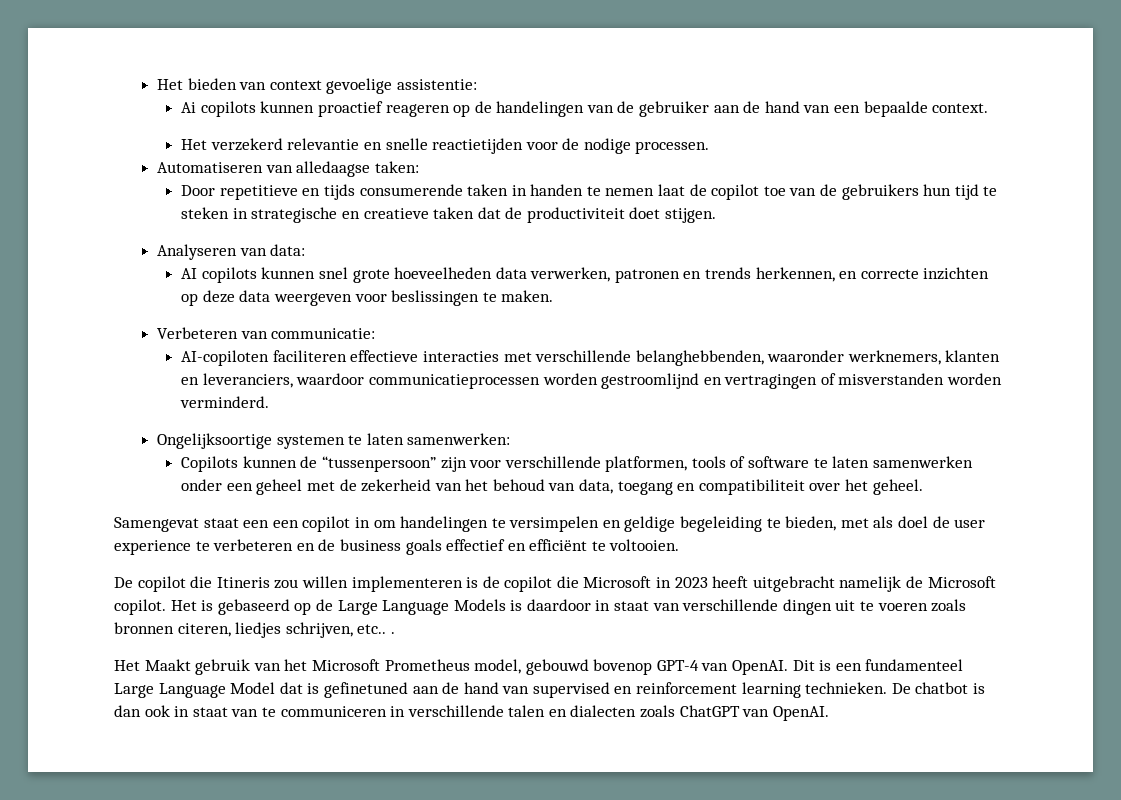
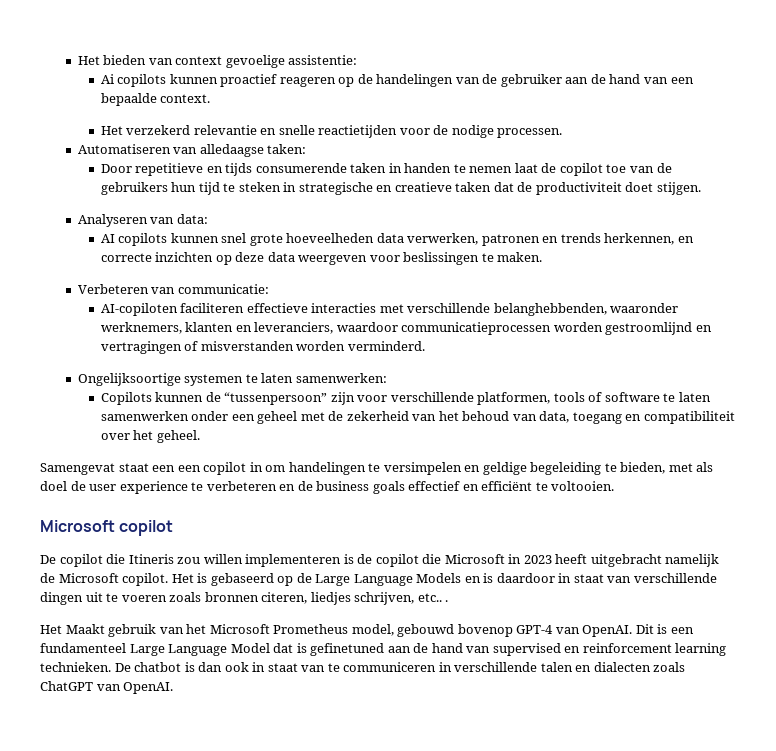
(680, 545) none -> [40,520,174,536] // Microsoft copilot
(506, 605) none -> [464,576,481,583] en

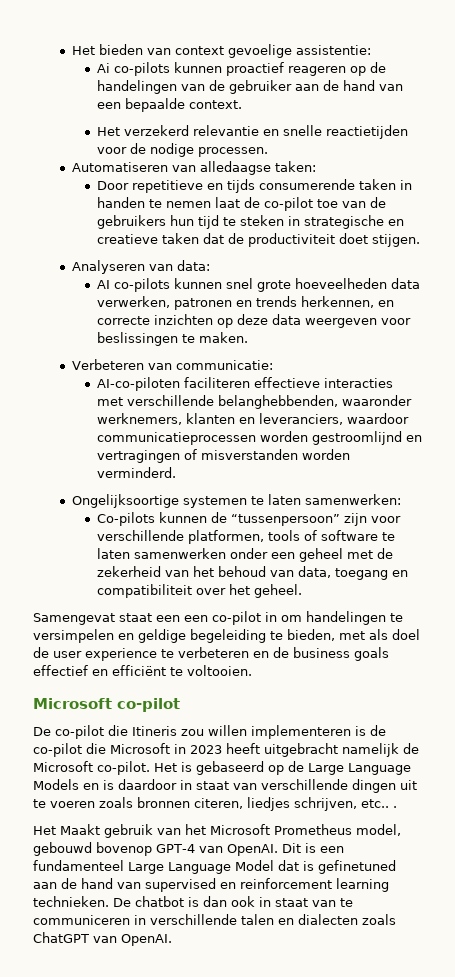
[117,74,167,87] copilots -> [113,62,170,76] co-pilots
[559,163,603,176] copilot -> [263,197,313,211] co-pilot
[118,233,168,246] copilots -> [113,278,170,292] co-pilots
[100,303,178,316] AI-copiloten -> [96,377,180,391] AI-co-piloten
[100,392,152,405] Copilots -> [96,512,155,526] Co-pilots
[203,462,247,475] copilot -> [212,611,261,625] co-pilot
[119,520,174,536] [40,554,103,567] copilot // De copilot -> [117,698,180,712] [33,725,104,739] co-pilot // De co-pilot
[375,554,419,567] copilot -> [33,743,82,757] co-pilot
[122,573,169,586] copilot. -> [97,761,150,775] co-pilot.

